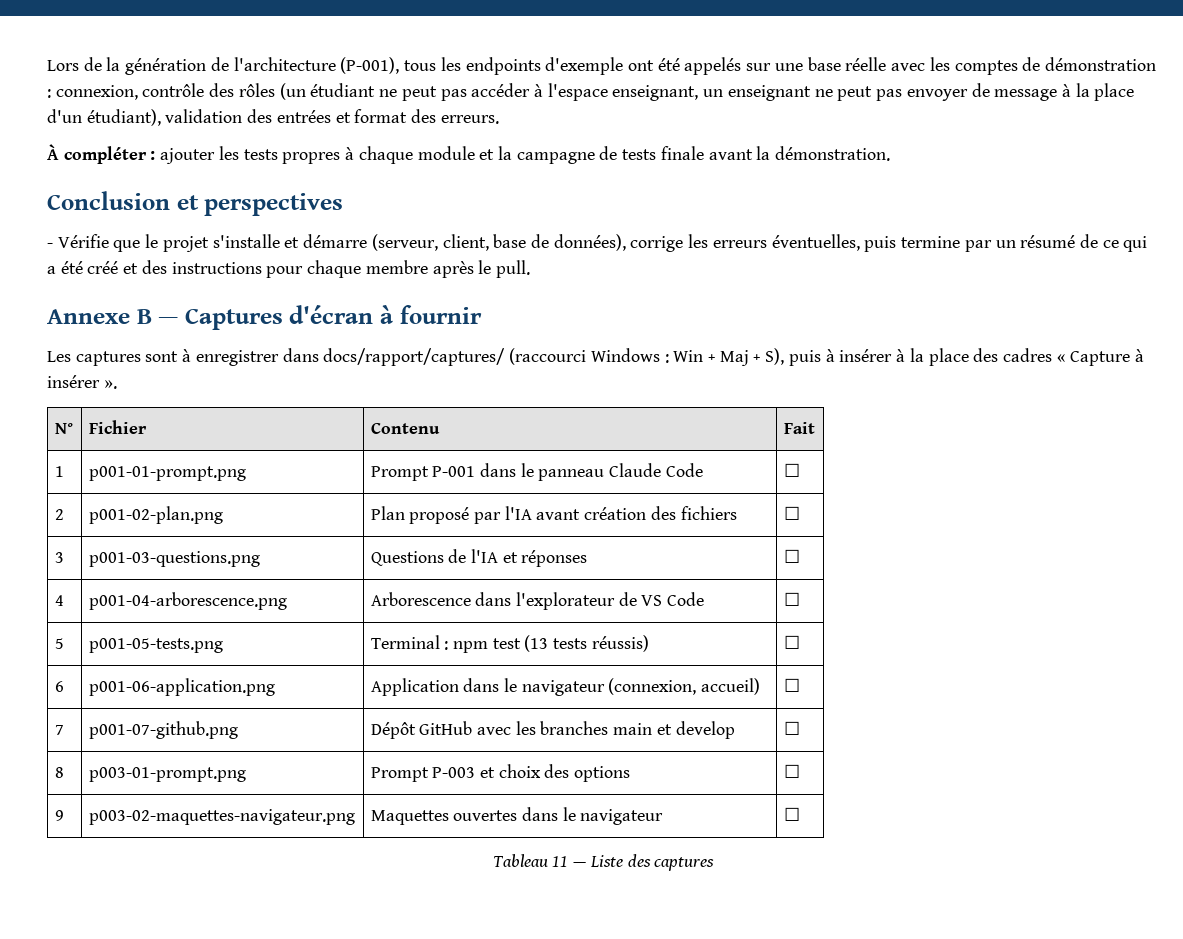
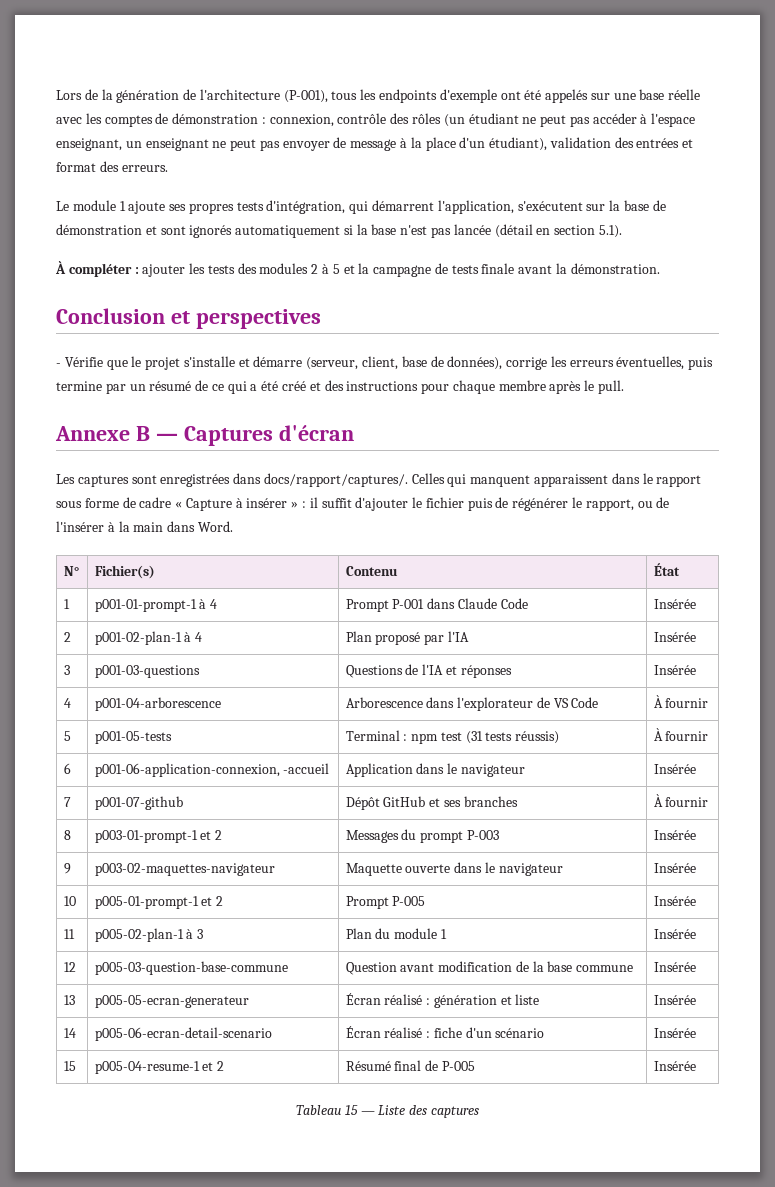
(499, 119) none -> [56,200,666,214] [56,224,622,238] // Le module 1 ajoute ses propres tests d'intégration, qui démarrent l'application, s'exécutent sur la base de démonstration et sont ignorés automatiquement si la base n'est pas lancée (détail en section 5.1).
[282,146,475,164] propres à chaque module -> [237,263,340,274] des modules 2 à 5
[380,305,482,324] à fournir -> (354, 433) none
[182,348,1145,366] [47,375,117,389] à enregistrer dans docs/rapport/captures/ (raccourci Windows : Win + Maj + S), puis à insérer à la place des cadres « Capture à insérer ». -> [160,473,702,487] [56,497,670,511] [56,521,233,532] enregistrées dans docs/rapport/captures/. Celles qui manquent apparaissent dans le rapport sous forme de cadre « Capture à insérer » : il suffit d'ajouter le fichier puis de régénérer le rapport, ou de l'insérer à la main dans Word.
[88,420,147,434] Fichier -> [94,565,155,579] Fichier(s)
[783,422,815,434] [54,466,64,477] [88,466,246,481] Fait // 1 | p001-01-prompt.png -> [653,563,680,576] [63,599,70,609] [94,599,218,612] État // 1 | p001-01-prompt-1 à 4
[520,463,605,481] le panneau -> (456, 603) none
[783,463,800,477] [54,509,64,520] [88,506,223,524] ☐ // 2 | p001-02-plan.png -> [653,599,696,609] [63,632,71,642] [94,631,203,645] Insérée // 2 | p001-02-plan-1 à 4
[536,506,737,520] [783,506,800,520] [54,552,64,563] [88,551,260,567] avant création des fichiers | ☐ // 3 | p001-03-questions.png -> [653,632,696,642] [63,665,70,675] [94,665,200,678] | Insérée // 3 | p001-03-questions
[783,549,800,563] [54,595,64,606] [88,592,287,610] ☐ // 4 | p001-04-arborescence.png -> [653,665,696,675] [63,698,71,708] [94,697,221,711] Insérée // 4 | p001-04-arborescence
[783,592,800,606] ☐ -> [653,695,709,708] À fournir
[88,638,223,653] p001-05-tests.png -> [94,731,172,744] p001-05-tests
[524,635,549,652] (13 -> [465,731,483,744] (31
[783,635,800,649] ☐ -> [653,728,709,741] À fournir
[88,678,275,696] p001-06-application.png -> [94,763,330,777] p001-06-application-connexion, -accueil
[608,678,761,695] [783,678,800,692] (connexion, accueil) | ☐ -> [653,764,696,774] | Insérée
[88,721,238,739] p001-07-github.png -> [94,796,183,810] p001-07-github
[477,721,536,735] avec les -> [429,798,461,807] et ses
[613,721,735,739] [783,721,800,735] [54,767,64,778] [88,767,246,782] [370,764,631,782] [783,764,800,778] [54,810,64,821] [88,809,355,825] [370,807,664,825] [783,807,800,821] main et develop | ☐ // 8 | p003-01-prompt.png | Prompt P-003 et choix des options | ☐ // 9 | p003-02-maquettes-navigateur.png | Maquettes ouvertes dans le navigateur | ☐ -> [653,794,709,807] [63,830,71,840] [94,830,223,843] [345,829,499,843] [653,830,696,840] [63,863,71,874] [94,863,275,876] [345,862,563,876] [653,863,696,873] [63,896,76,906] [94,896,224,909] [345,896,426,909] [653,896,696,906] [63,929,75,939] [94,928,204,942] [345,928,447,939] [653,929,696,939] [63,962,76,972] [94,961,288,975] [345,961,634,975] [653,962,696,972] [63,995,75,1005] [94,995,249,1008] [345,993,540,1008] [653,995,696,1005] [63,1028,76,1038] [94,1027,272,1041] [345,1026,545,1038] [653,1028,696,1038] [63,1061,76,1071] [94,1061,225,1074] [345,1060,475,1071] [653,1061,696,1071] | À fournir // 8 | p003-01-prompt-1 et 2 | Messages du prompt P-003 | Insérée // 9 | p003-02-maquettes-navigateur | Maquette ouverte dans le navigateur | Insérée // 10 | p005-01-prompt-1 et 2 | Prompt P-005 | Insérée // 11 | p005-02-plan-1 à 3 | Plan du module 1 | Insérée // 12 | p005-03-question-base-commune | Question avant modification de la base commune | Insérée // 13 | p005-05-ecran-generateur | Écran réalisé : génération et liste | Insérée // 14 | p005-06-ecran-detail-scenario | Écran réalisé : fiche d'un scénario | Insérée // 15 | p005-04-resume-1 et 2 | Résumé final de P-005 | Insérée
[552,856,569,867] 11 -> [344,1105,358,1115] 15

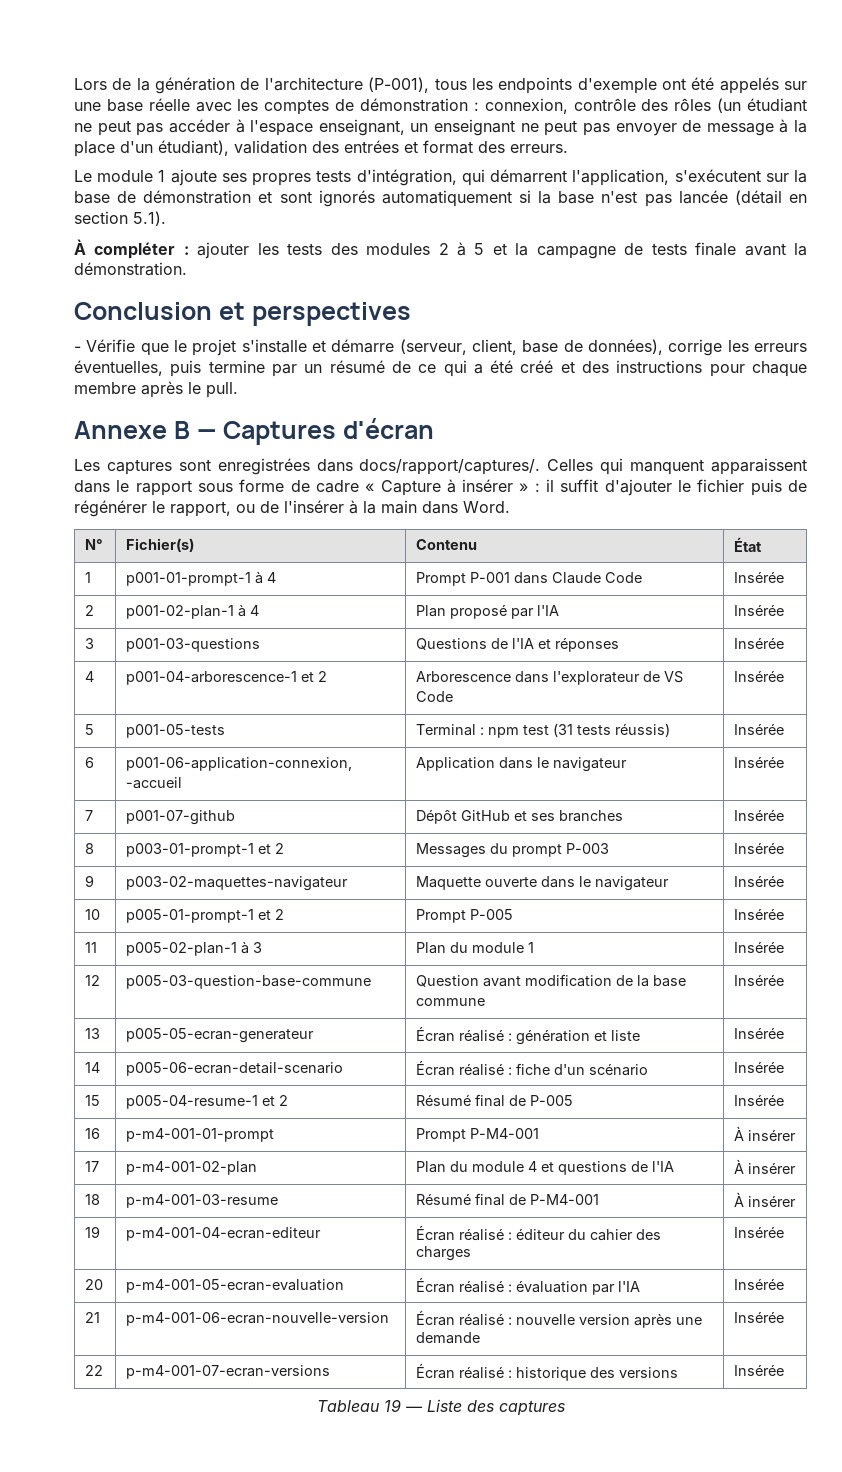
[94,697,221,711] p001-04-arborescence -> [126,671,328,685] p001-04-arborescence-1 et 2
[653,695,709,708] À fournir -> [734,670,785,682] Insérée
[653,728,709,741] À fournir -> [734,723,785,735] Insérée
[653,794,709,807] À fournir -> [734,809,785,821] Insérée
(696, 1066) none -> [85,1128,101,1139] [126,1128,275,1142] [416,1128,540,1142] [734,1126,797,1141] [85,1161,100,1172] [126,1161,258,1175] [416,1161,675,1175] [734,1159,797,1174] [85,1194,101,1205] [126,1194,279,1208] [416,1193,600,1206] [734,1192,797,1207] [85,1226,101,1238] [126,1227,322,1241] [416,1225,662,1241] [416,1246,472,1261] [734,1226,785,1238] [85,1279,104,1290] [126,1279,345,1293] [416,1277,641,1295] [734,1278,785,1290] [85,1312,101,1323] [126,1312,390,1326] [416,1310,703,1328] [416,1332,481,1344] [734,1311,785,1323] [85,1365,104,1376] [126,1365,331,1379] [416,1363,679,1381] [734,1364,785,1376] // 16 | p-m4-001-01-prompt | Prompt P-M4-001 | À insérer // 17 | p-m4-001-02-plan | Plan du module 4 et questions de l'IA | À insérer // 18 | p-m4-001-03-resume | Résumé final de P-M4-001 | À insérer // 19 | p-m4-001-04-ecran-editeur | Écran réalisé : éditeur du cahier des charges | Insérée // 20 | p-m4-001-05-ecran-evaluation | Écran réalisé : évaluation par l'IA | Insérée // 21 | p-m4-001-06-ecran-nouvelle-version | Écran réalisé : nouvelle version après une demande | Insérée // 22 | p-m4-001-07-ecran-versions | Écran réalisé : historique des versions | Insérée
[344,1105,358,1115] 15 -> [383,1399,401,1412] 19

